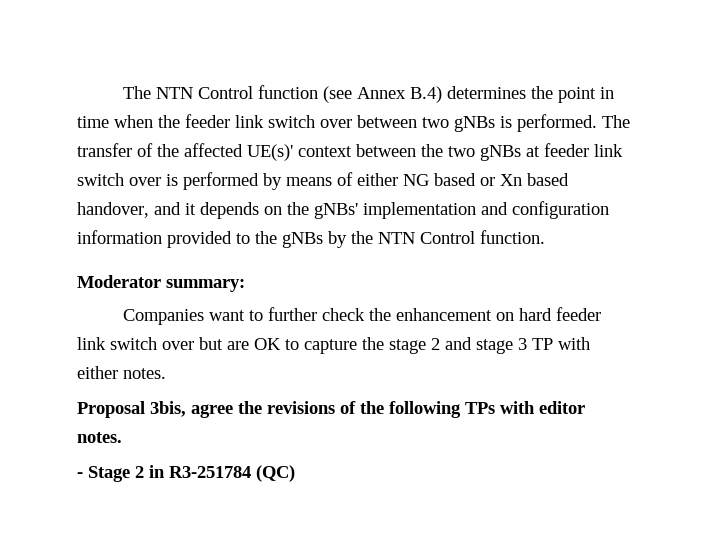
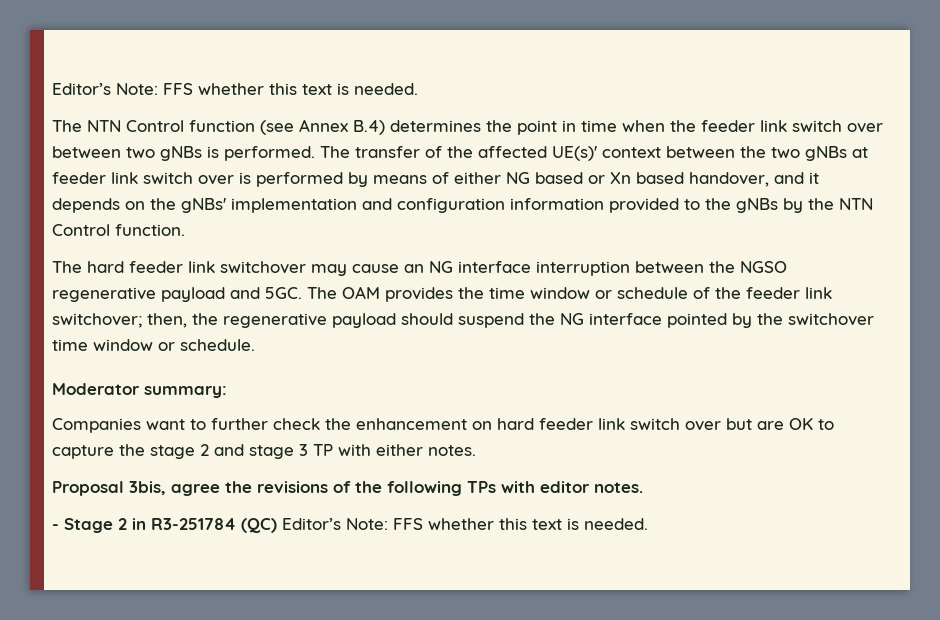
(123, 92) none -> [52,83,418,95] Editor’s Note: FFS whether this text is needed. //
(545, 237) none -> [52,261,787,276] [52,286,832,302] [52,313,874,328] [52,339,255,351] // The hard feeder link switchover may cause an NG interface interruption between the NGSO regenerative payload and 5GC. The OAM provides the time window or schedule of the feeder link switchover; then, the regenerative payload should suspend the NG interface pointed by the switchover time window or schedule.
(295, 473) none -> [282,518,648,530] Editor’s Note: FFS whether this text is needed.

